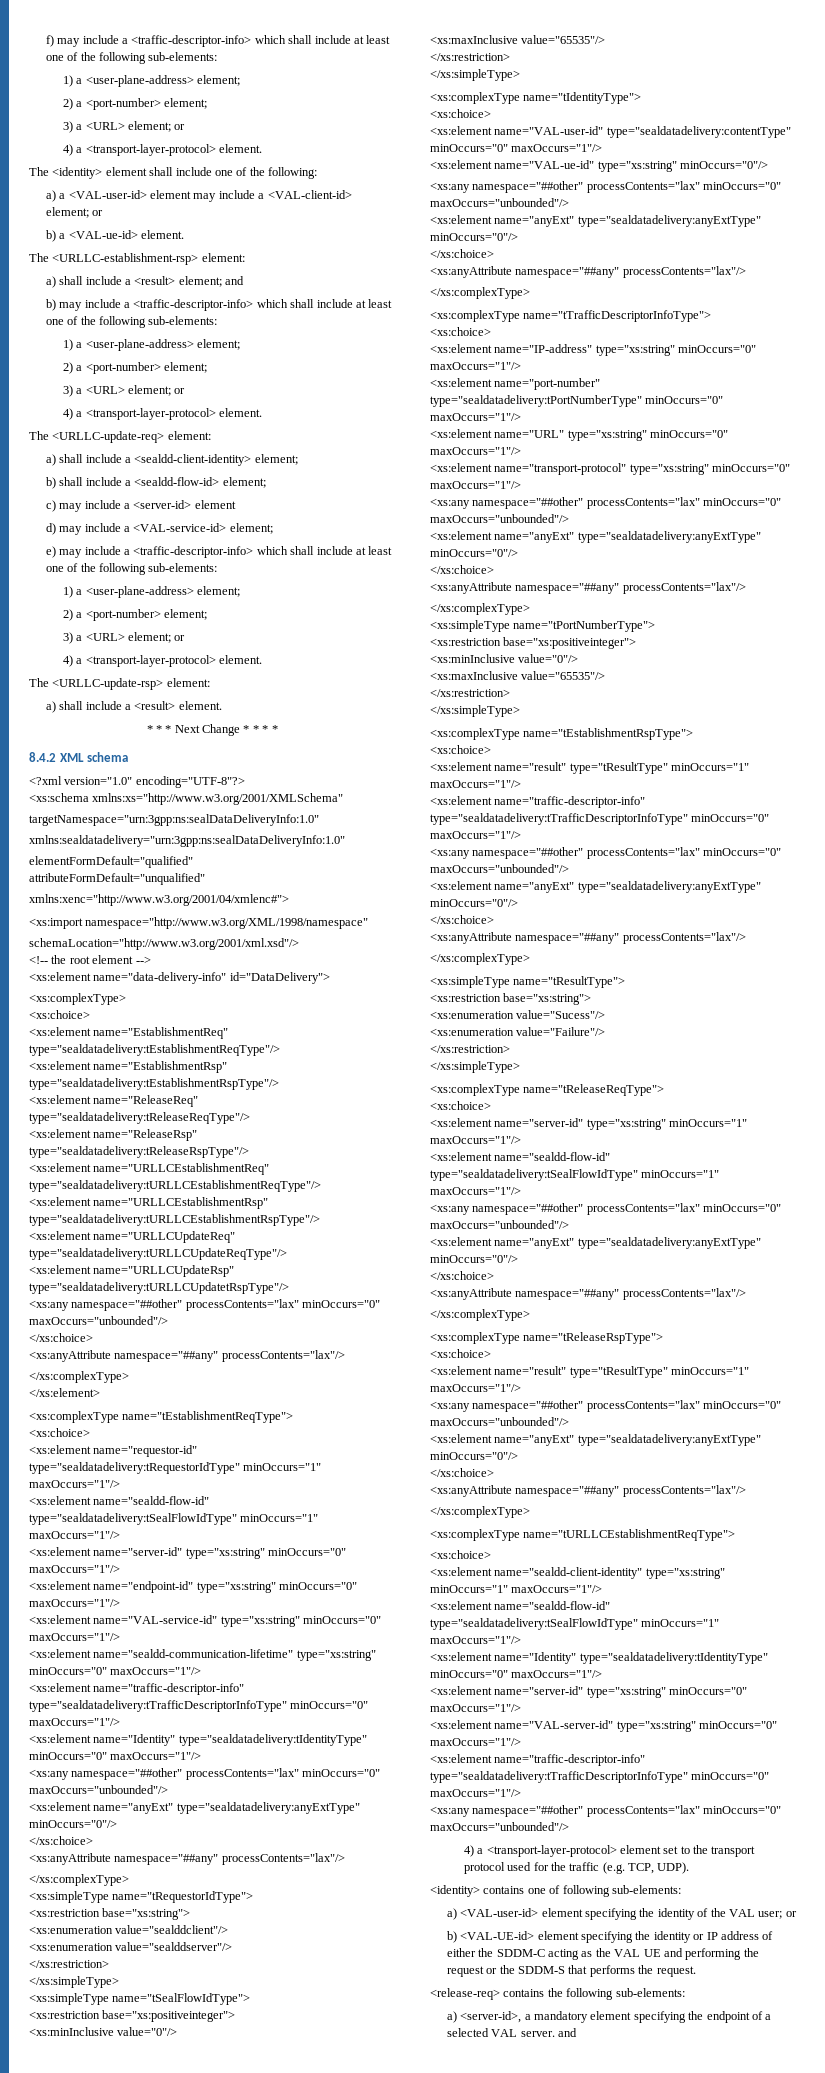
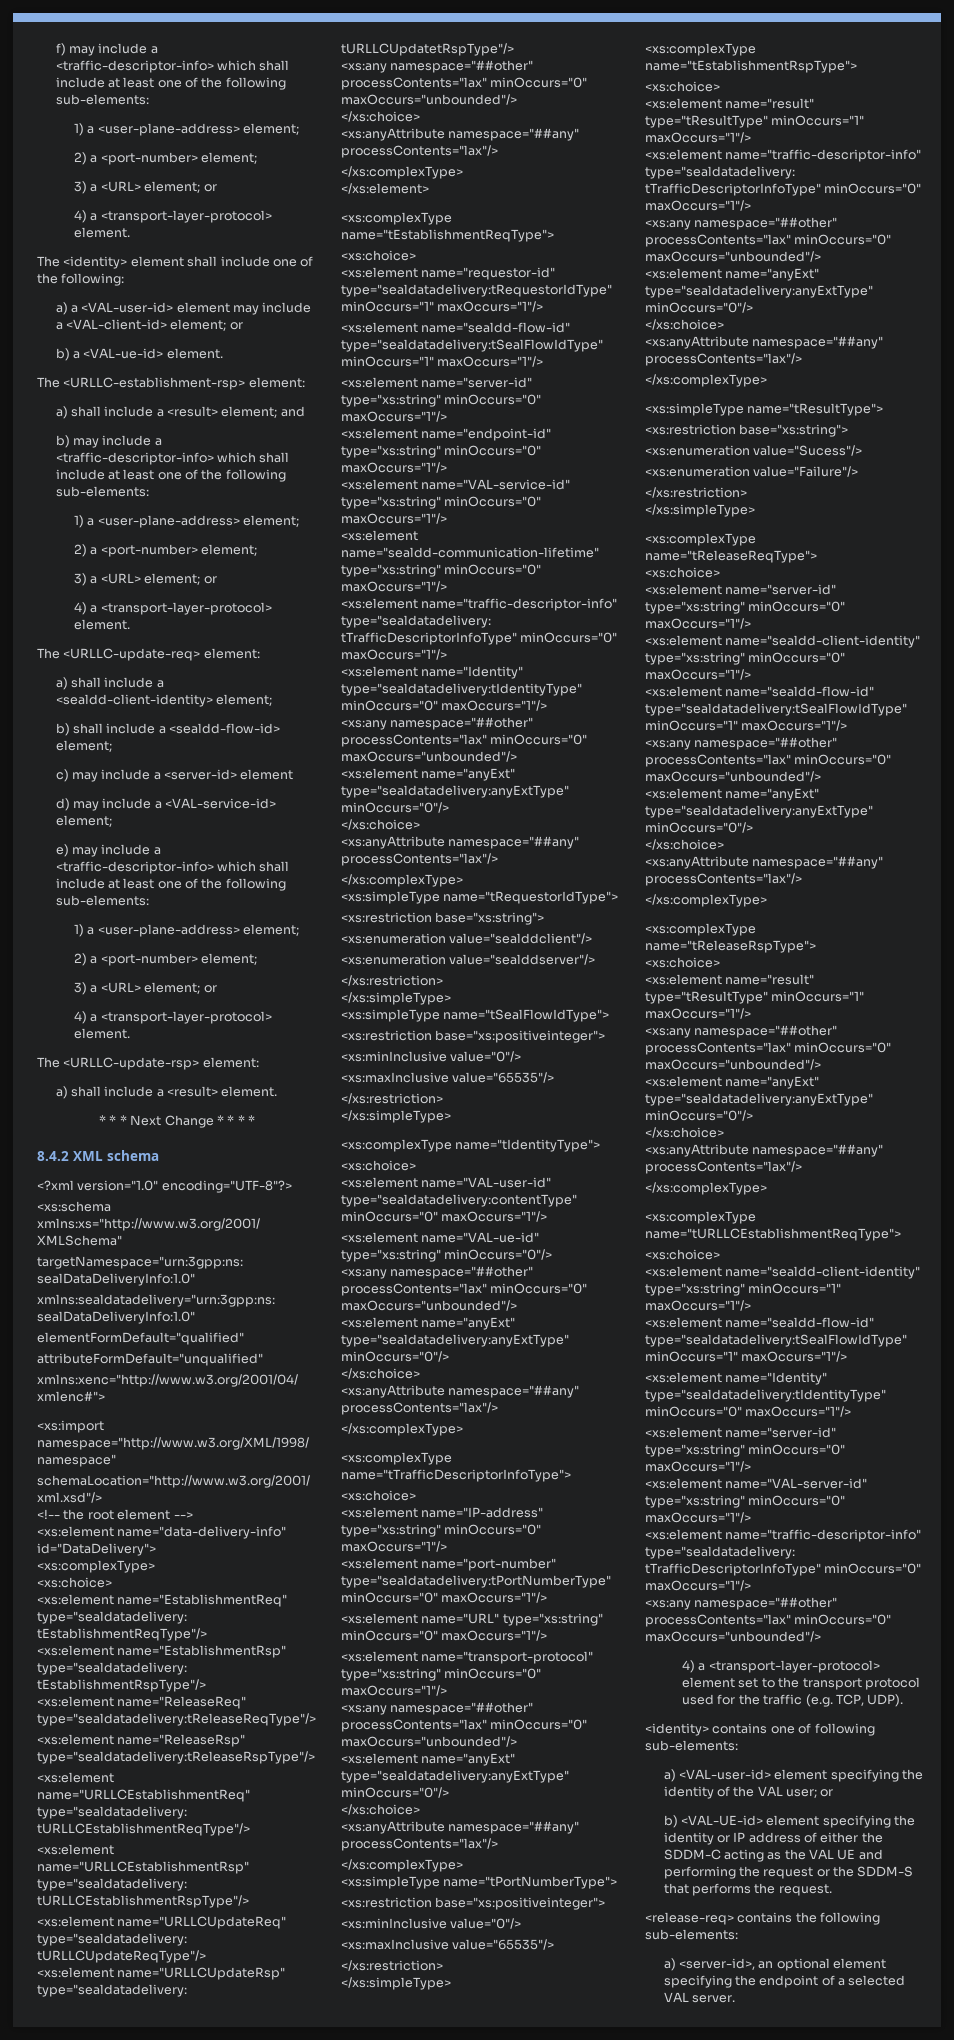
[669,1119,748,1127] minOccurs="1" -> [748,601,846,612] [645,618,751,629] [645,635,921,648] [645,652,846,665] minOccurs="0" maxOccurs="1"/> // <xs:element name="sealdd-client-identity" type="xs:string" minOccurs="0"
[524,2011,589,2023] a mandatory -> [758,1958,830,1971] an optional
[558,2028,578,2037] and -> (735, 1999) none

